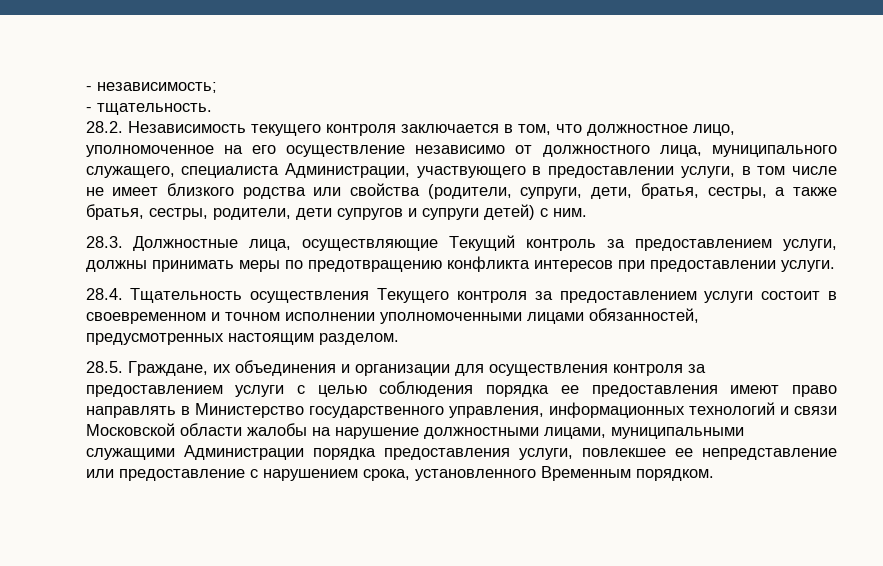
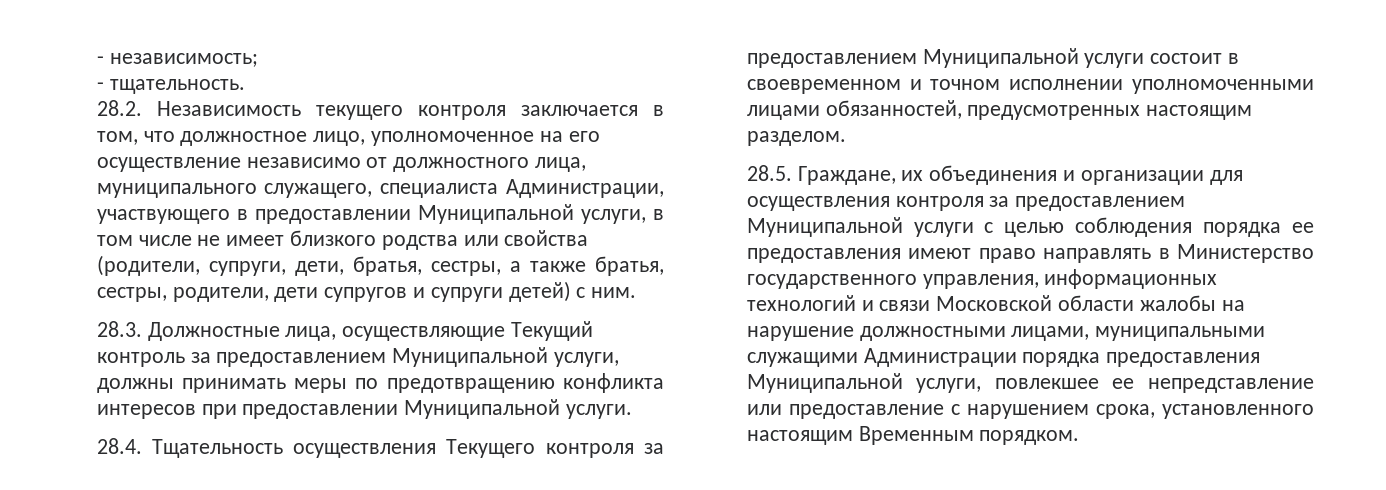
(675, 172) none -> [417,204,574,224] Муниципальной
(773, 245) none -> [392,347,549,367] Муниципальной
(776, 266) none -> [404,399,561,419] Муниципальной
(697, 297) none -> [922,48,1079,68] Муниципальной
(223, 391) none -> [746,217,903,237] Муниципальной
(510, 454) none -> [746,373,903,393] Муниципальной
(536, 475) none -> [746,430,853,445] настоящим

